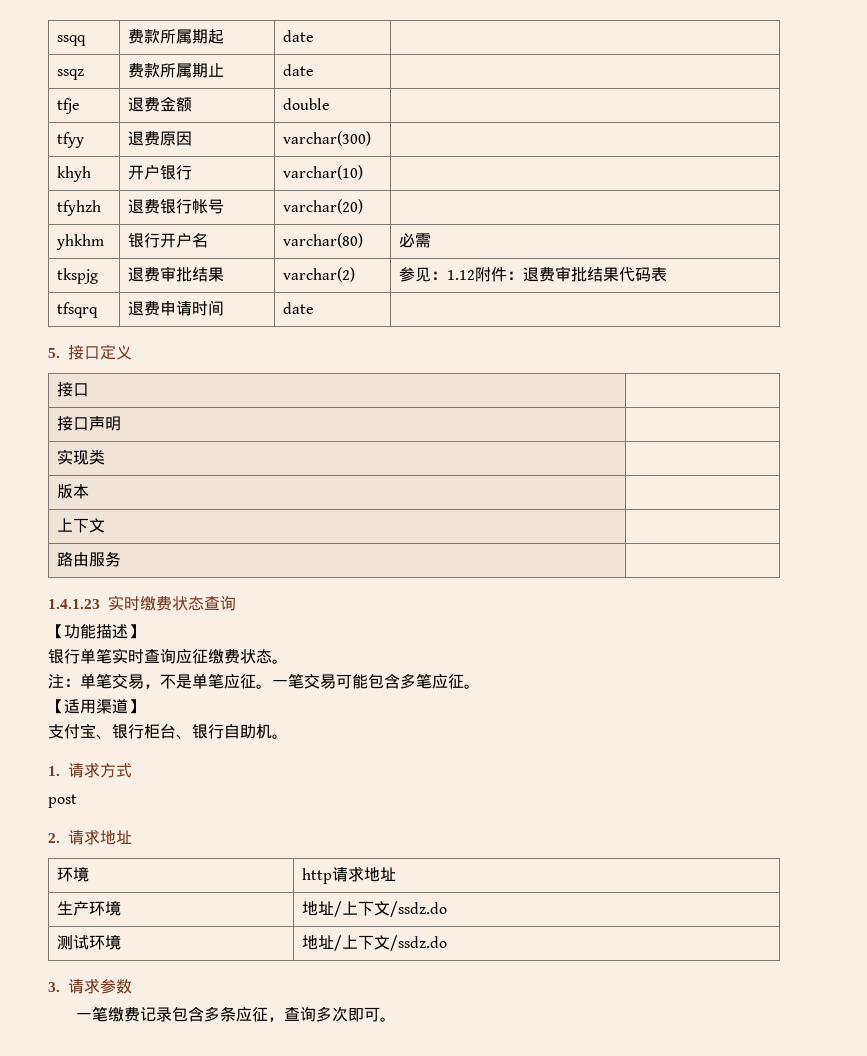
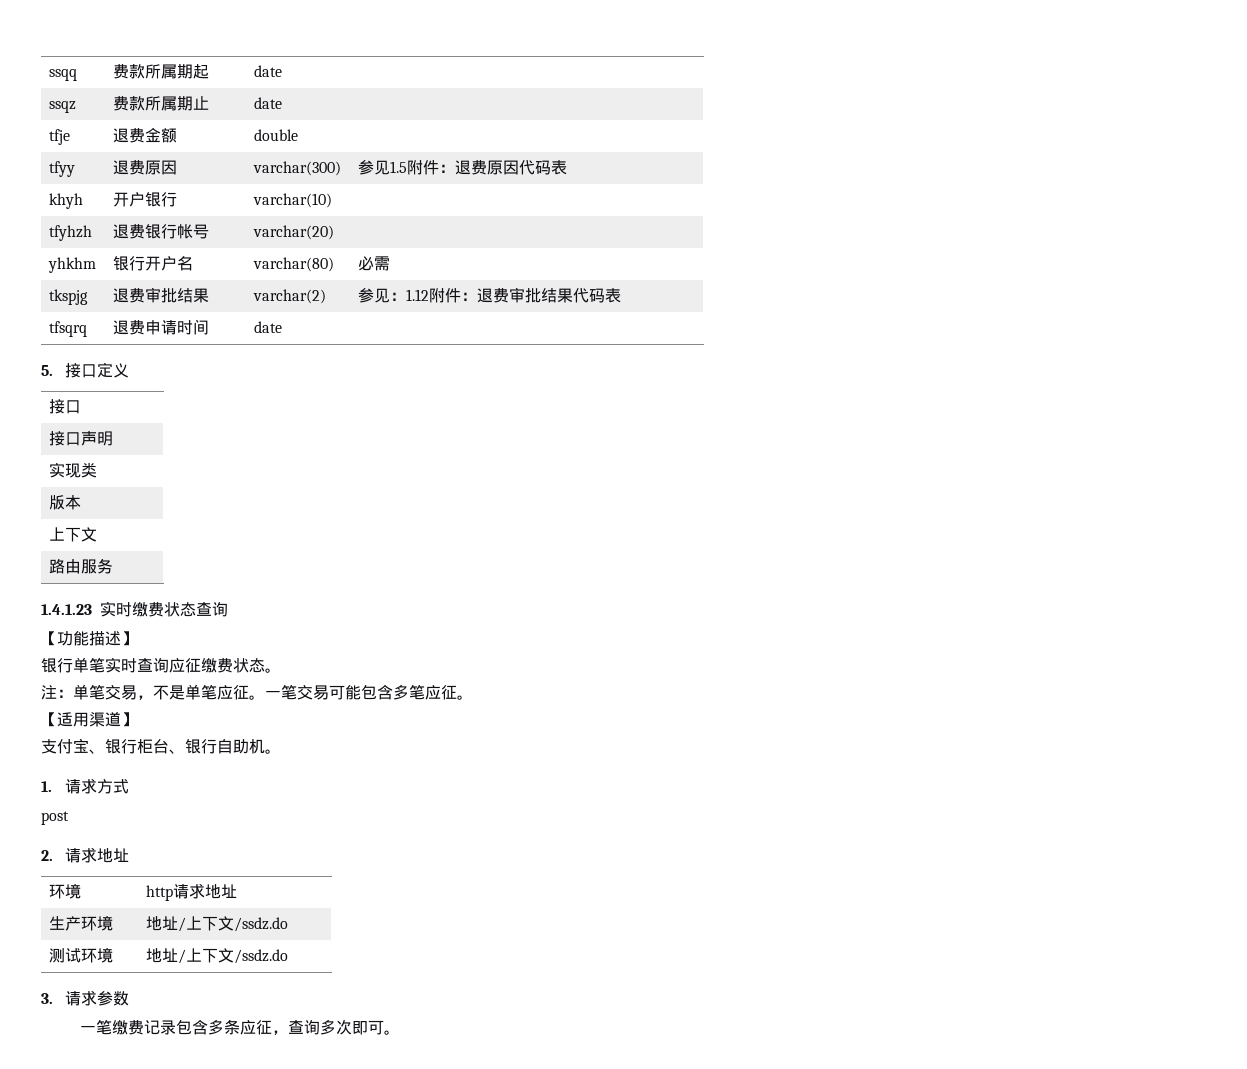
(372, 138) none -> [358,160,568,175] 参见1.5附件：退费原因代码表

